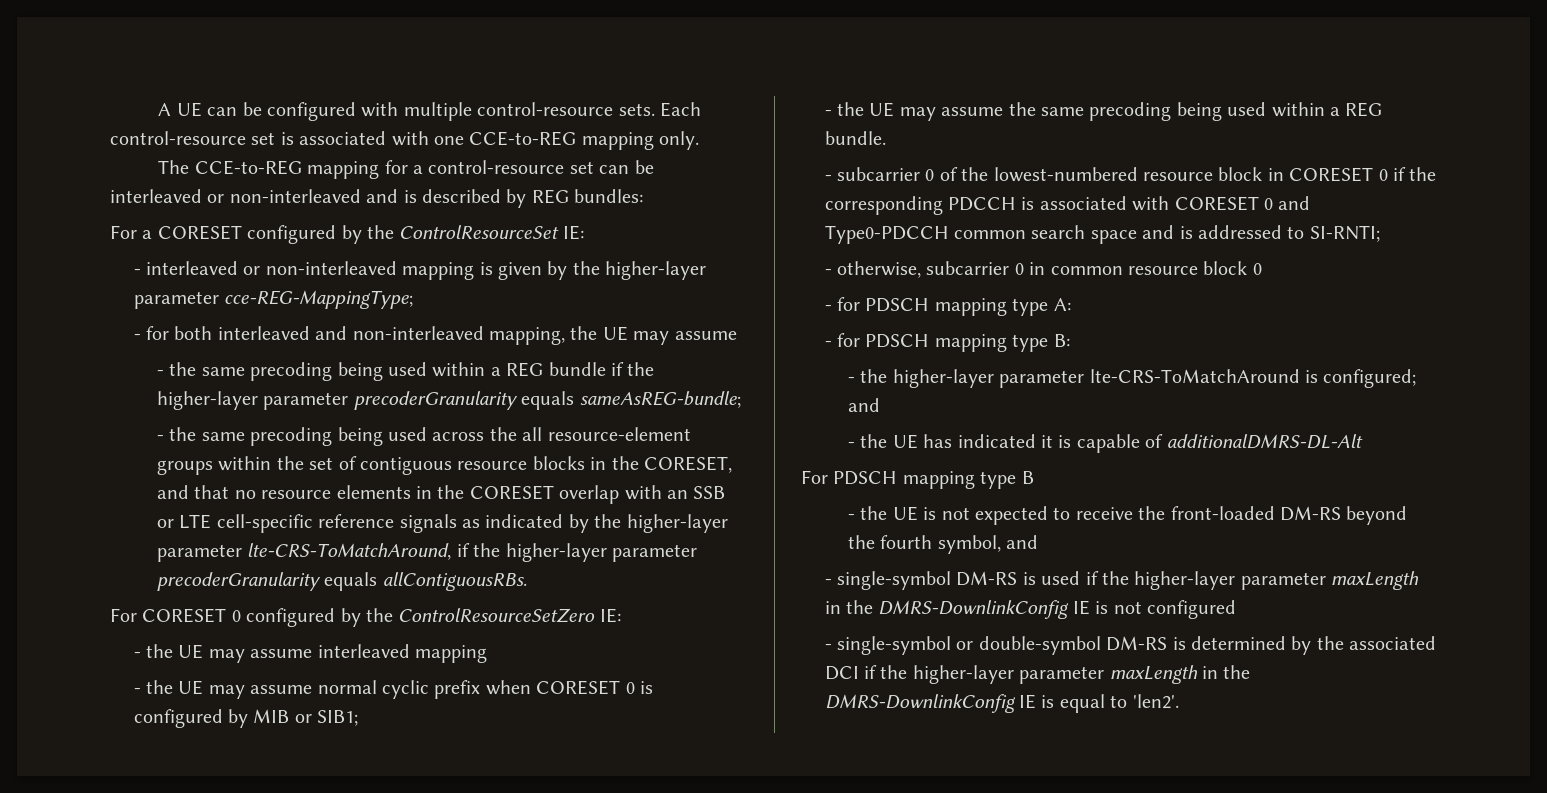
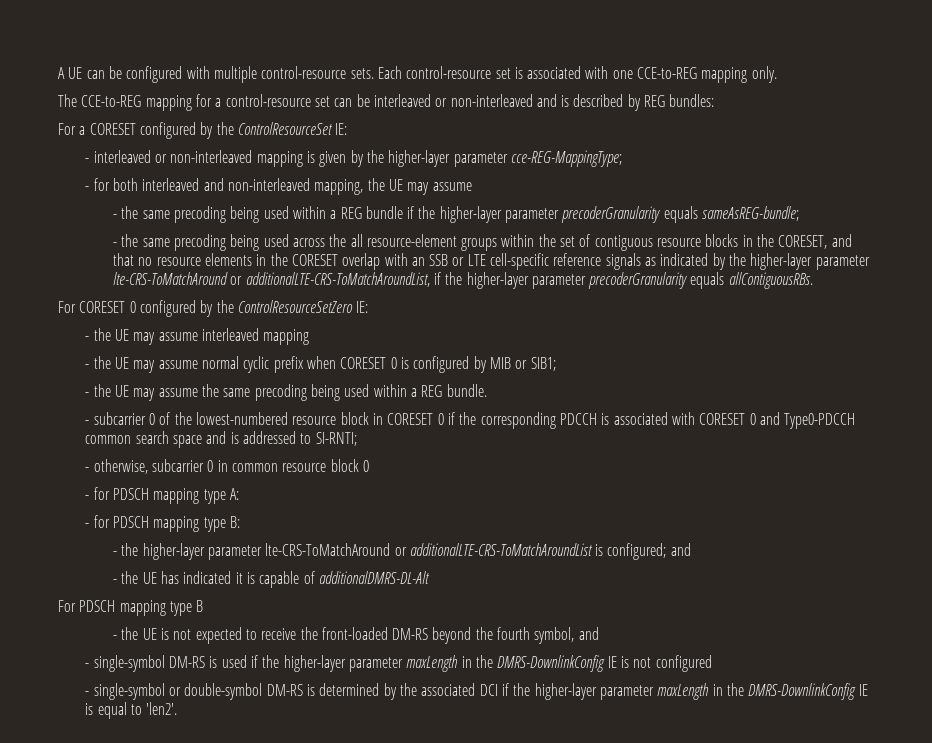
[247,543,452,560] lte-CRS-ToMatchAround, -> [112,272,430,287] lte-CRS-ToMatchAround or additionalLTE-CRS-ToMatchAroundList,
(1300, 376) none -> [394,543,593,556] or additionalLTE-CRS-ToMatchAroundList

